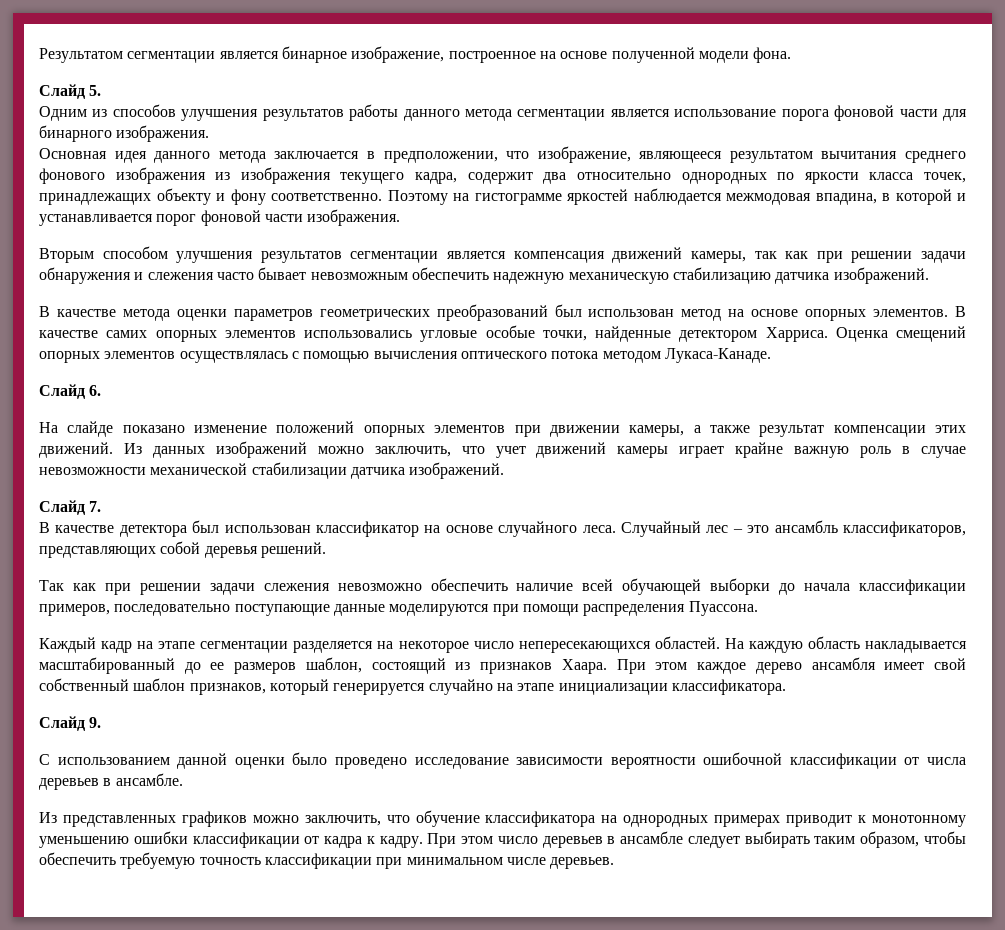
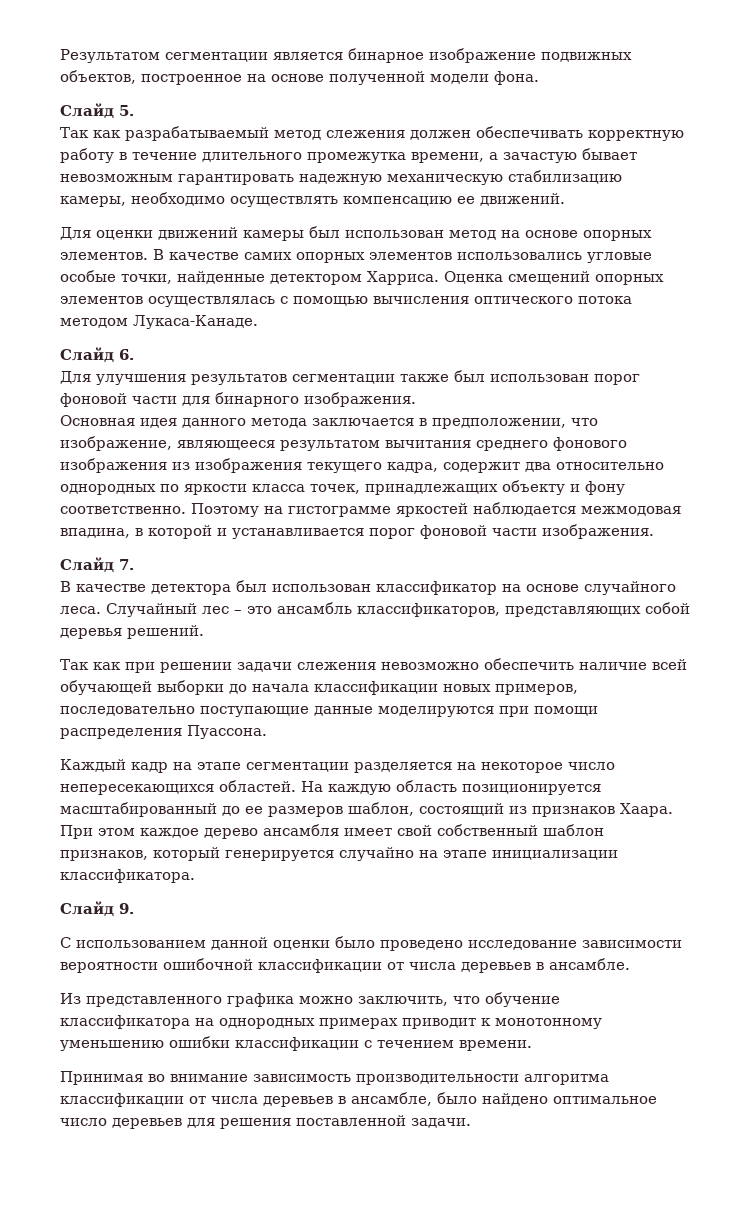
[351,46,445,63] изображение, -> [429,48,632,63] [60,70,136,84] изображение подвижных объектов,
[39,104,829,121] Одним из способов улучшения результатов работы данного метода сегментации является использование порога -> [60,126,684,141] [60,148,637,163] [60,170,622,185] [60,192,565,207] [60,226,652,241] [60,249,652,263] [60,270,664,285] [60,296,632,307] [60,315,258,329] [60,347,134,363] [60,370,640,385] Так как разрабатываемый метод слежения должен обеспечивать корректную работу в течение длительного промежутка времени, а зачастую бывает невозможным гарантировать надежную механическую стабилизацию камеры, необходимо осуществлять компенсацию ее движений. // Для оценки движений камеры был использован метод на основе опорных элементов. В качестве самих опорных элементов использовались угловые особые точки, найденные детектором Харриса. Оценка смещений опорных элементов осуществлялась с помощью вычисления оптического потока методом Лукаса-Канаде. // Слайд 6. // Для улучшения результатов сегментации также был использован порог
[39,246,967,263] [39,267,929,284] [39,304,967,321] [39,325,966,342] [39,348,771,363] [39,384,102,399] [39,421,967,437] [39,441,967,458] [39,462,505,479] // Вторым способом улучшения результатов сегментации является компенсация движений камеры, так как при решении задачи обнаружения и слежения часто бывает невозможным обеспечить надежную механическую стабилизацию датчика изображений. // В качестве метода оценки параметров геометрических преобразований был использован метод на основе опорных элементов. В качестве самих опорных элементов использовались угловые особые точки, найденные детектором Харриса. Оценка смещений опорных элементов осуществлялась с помощью вычисления оптического потока методом Лукаса-Канаде. // Слайд 6. // На слайде показано изменение положений опорных элементов при движении камеры, а также результат компенсации этих движений. Из данных изображений можно заключить, что учет движений камеры играет крайне важную роль в случае невозможности механической стабилизации датчика изображений. -> (654, 531) none
(967, 587) none -> [443,684,491,692] новых
[864,641,967,653] накладывается -> [462,784,601,795] позиционируется
[62,811,247,827] представленных графиков -> [86,993,294,1007] представленного графика
[304,831,966,848] [39,852,615,869] от кадра к кадру. При этом число деревьев в ансамбле следует выбирать таким образом, чтобы обеспечить требуемую точность классификации при минимальном числе деревьев. -> [364,1040,532,1051] [60,1071,609,1085] [60,1092,657,1107] [60,1115,471,1129] с течением времени. // Принимая во внимание зависимость производительности алгоритма классификации от числа деревьев в ансамбле, было найдено оптимальное число деревьев для решения поставленной задачи.

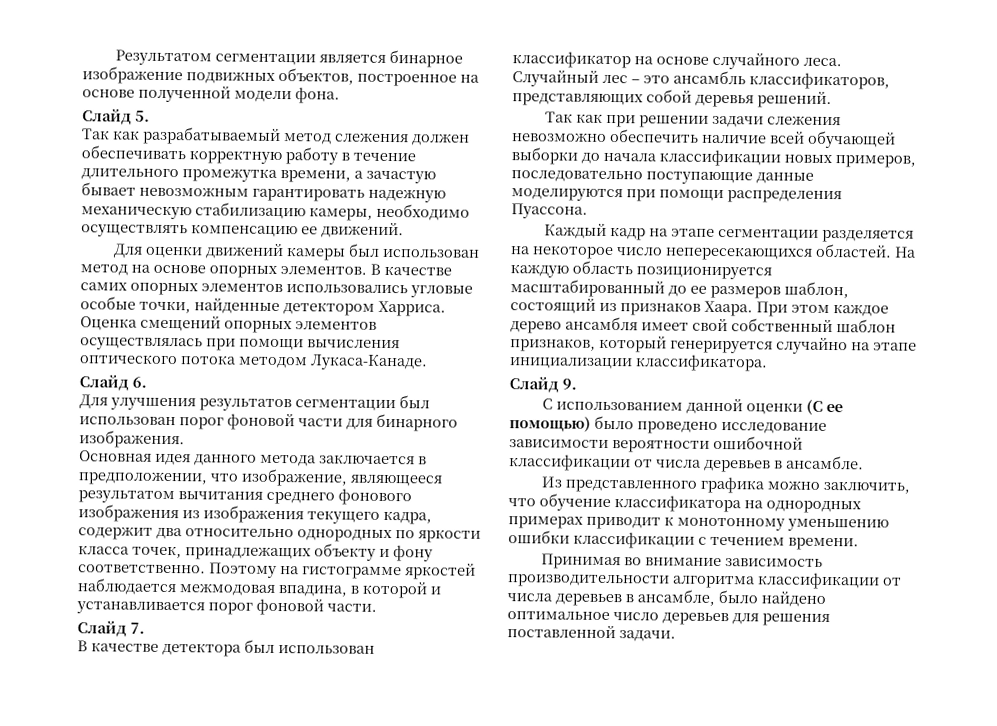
[280,296,368,306] с помощью -> [206,338,304,351] при помощи
[400,374,449,382] также -> (396, 405) none
[492,524,654,539] части изображения. -> [327,603,377,612] части.
(330, 945) none -> [805,399,843,415] [509,416,591,432] (С ее помощью)

